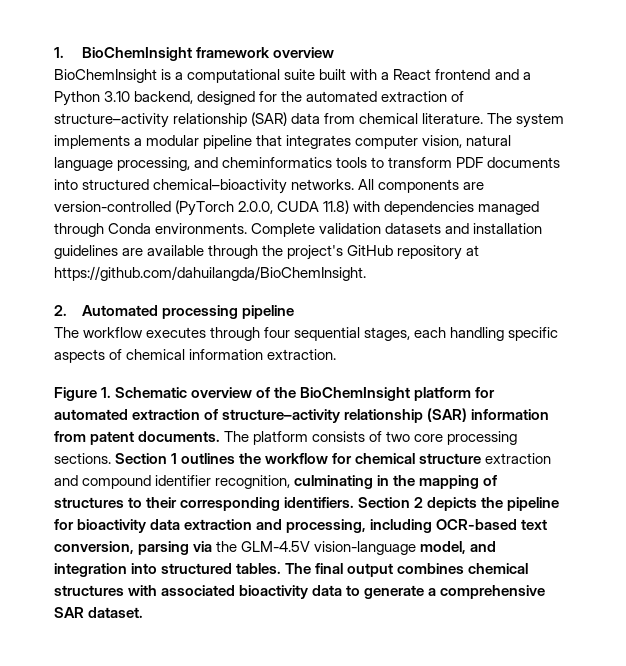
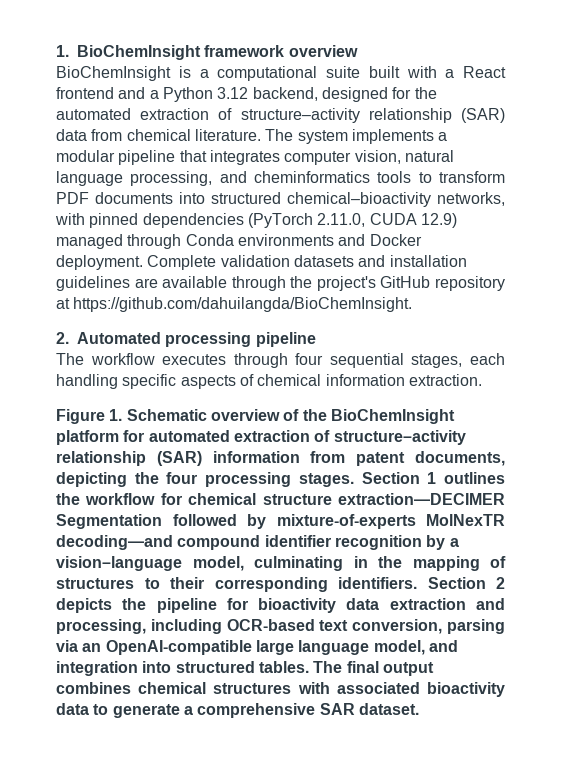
[104,91,131,102] 3.10 -> [217,87,249,99] 3.12
[291,179,485,193] [54,200,540,216] [54,223,248,237] networks. All components are version-controlled (PyTorch 2.0.0, CUDA 11.8) with dependencies managed through Conda environments. -> [437,192,505,206] [55,213,457,228] [56,234,422,249] [56,255,143,270] networks, with pinned dependencies (PyTorch 2.11.0, CUDA 12.9) managed through Conda environments and Docker deployment.
[138,431,518,445] [54,453,111,464] documents. The platform consists of two core processing sections. -> [415,451,506,466] [56,472,354,487] documents, depicting the four processing stages.
[485,453,552,464] [54,475,291,489] extraction and compound identifier recognition, -> [338,493,506,505] [56,514,505,529] [56,535,459,550] [56,556,244,571] extraction—DECIMER Segmentation followed by mixture-of-experts MolNexTR decoding—and compound identifier recognition by a vision–language model,
[216,541,417,555] the GLM-4.5V vision-language -> [82,640,370,655] an OpenAI-compatible large language

